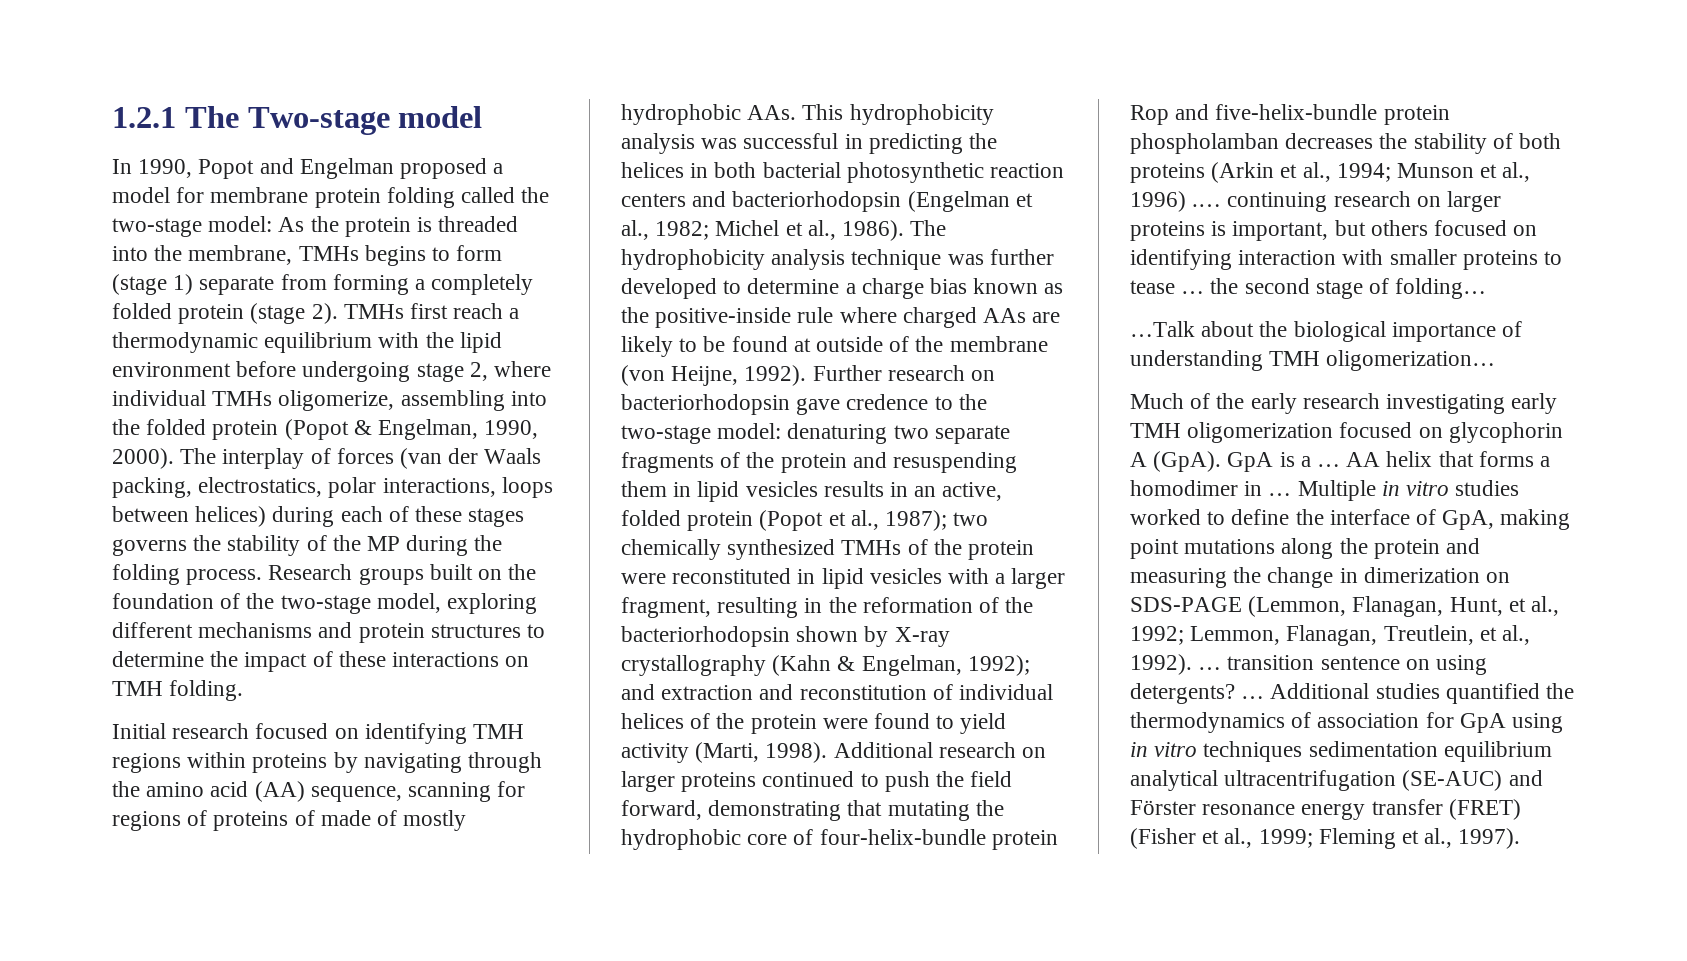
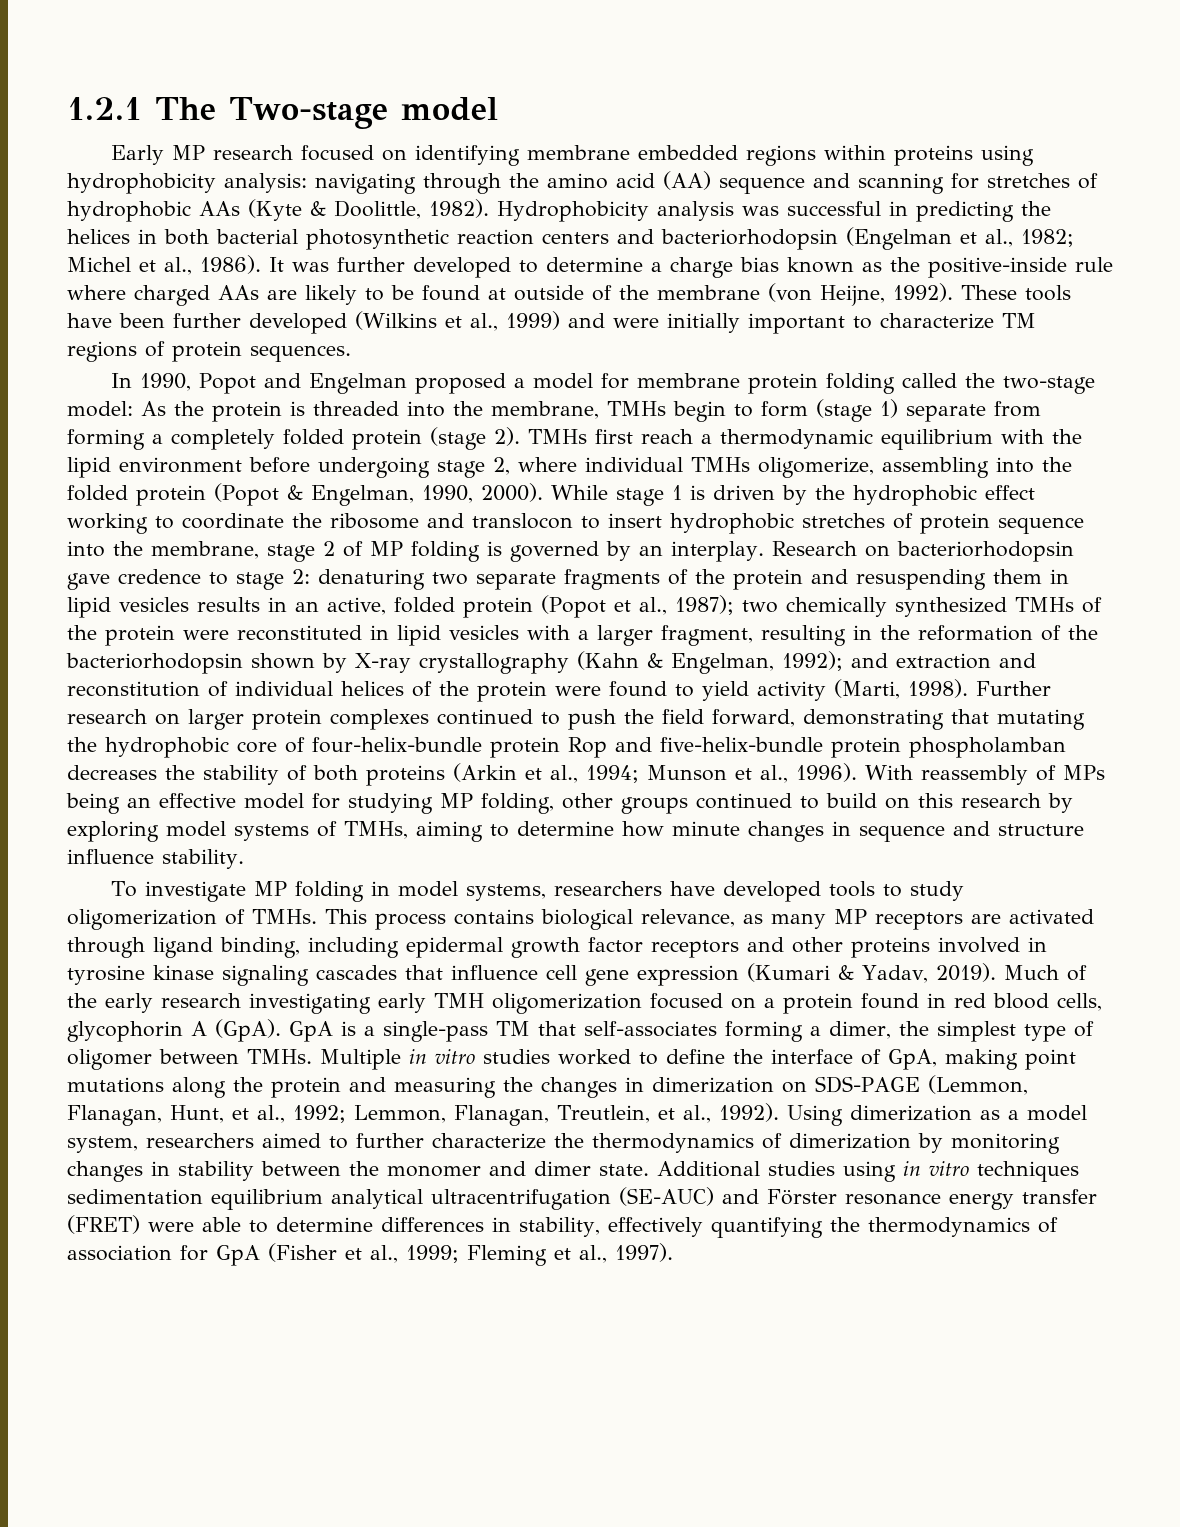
(483, 117) none -> [111,145,1035,166] [67,171,1098,194] [67,199,1051,222] [67,227,1074,250] [67,255,1113,278] [67,283,1071,306] [67,311,1036,334] [67,341,351,362] // Early MP research focused on identifying membrane embedded regions within proteins using hydrophobicity analysis: navigating through the amino acid (AA) sequence and scanning for stretches of hydrophobic AAs (Kyte & Doolittle, 1982). Hydrophobicity analysis was successful in predicting the helices in both bacterial photosynthetic reaction centers and bacteriorhodopsin (Engelman et al., 1982; Michel et al., 1986). It was further developed to determine a charge bias known as the positive-inside rule where charged AAs are likely to be found at outside of the membrane (von Heijne, 1992). These tools have been further developed (Wilkins et al., 1999) and were initially important to characterize TM regions of protein sequences.
[364,245,426,266] begins -> [673,401,726,422] begin
[180,448,542,469] [112,477,553,498] [112,506,525,527] [112,535,503,556] [112,564,537,585] [112,593,538,614] [112,622,546,643] [112,651,530,672] [112,680,244,701] [112,723,525,744] [112,752,543,773] [112,781,526,802] [112,810,467,831] [621,104,994,125] [621,133,998,154] [621,162,1065,183] [621,191,1033,212] [621,220,947,241] [621,249,1054,270] [621,278,1064,299] [621,307,1061,328] [621,336,1048,357] [621,365,965,386] The interplay of forces (van der Waals packing, electrostatics, polar interactions, loops between helices) during each of these stages governs the stability of the MP during the folding process. Research groups built on the foundation of the two-stage model, exploring different mechanisms and protein structures to determine the impact of these interactions on TMH folding. // Initial research focused on identifying TMH regions within proteins by navigating through the amino acid (AA) sequence, scanning for regions of proteins of made of mostly hydrophobic AAs. This hydrophobicity analysis was successful in predicting the helices in both bacterial photosynthetic reaction centers and bacteriorhodopsin (Engelman et al., 1982; Michel et al., 1986). The hydrophobicity analysis technique was further developed to determine a charge bias known as the positive-inside rule where charged AAs are likely to be found at outside of the membrane (von Heijne, 1992). Further research -> [550,485,1035,506] [67,513,1084,534] [67,541,857,562] While stage 1 is driven by the hydrophobic effect working to coordinate the ribosome and translocon to insert hydrophobic stretches of protein sequence into the membrane, stage 2 of MP folding is governed by an interplay. Research
[958,394,987,410] [621,423,782,444] the two-stage model: -> [236,569,310,590] stage 2:
[833,742,1047,758] [621,771,757,792] Additional research on larger proteins -> [976,681,1051,696] [67,709,429,730] Further research on larger protein complexes
[1130,191,1502,212] [1130,220,1538,241] [1130,249,1563,270] [1130,278,1487,299] [1130,321,1523,342] [1130,350,1496,371] 1996) .… continuing research on larger proteins is important, but others focused on identifying interaction with smaller proteins to tease … the second stage of folding… // …Talk about the biological importance of understanding TMH oligomerization… // -> [796,763,1105,785] [66,793,1073,814] [67,821,1084,842] [67,849,244,869] [111,881,965,902] [67,909,1094,930] [67,937,1047,958] [67,963,996,986] 1996). With reassembly of MPs being an effective model for studying MP folding, other groups continued to build on this research by exploring model systems of TMHs, aiming to determine how minute changes in sequence and structure influence stability. // To investigate MP folding in model systems, researchers have developed tools to study oligomerization of TMHs. This process contains biological relevance, as many MP receptors are activated through ligand binding, including epidermal growth factor receptors and other proteins involved in tyrosine kinase signaling cascades that influence cell gene expression (Kumari & Yadav, 2019).
(1443, 432) none -> [764,993,1102,1014] a protein found in red blood cells,
[1317,451,1551,467] [1130,480,1292,496] … AA helix that forms a homodimer in … -> [383,1021,1094,1042] [67,1049,312,1070] single-pass TM that self-associates forming a dimer, the simplest type of oligomer between TMHs.
[1267,567,1334,588] change -> [541,1077,617,1098] changes
[1198,655,1488,675] [1130,683,1575,704] [1130,712,1506,733] … transition sentence on using detergents? … Additional studies quantified the thermodynamics of association for GpA -> [786,1105,1087,1126] [67,1133,1060,1154] [67,1161,835,1182] Using dimerization as a model system, researchers aimed to further characterize the thermodynamics of dimerization by monitoring changes in stability between the monomer and dimer state. Additional studies
(1521, 809) none -> [148,1217,1058,1238] [67,1245,260,1266] were able to determine differences in stability, effectively quantifying the thermodynamics of association for GpA

